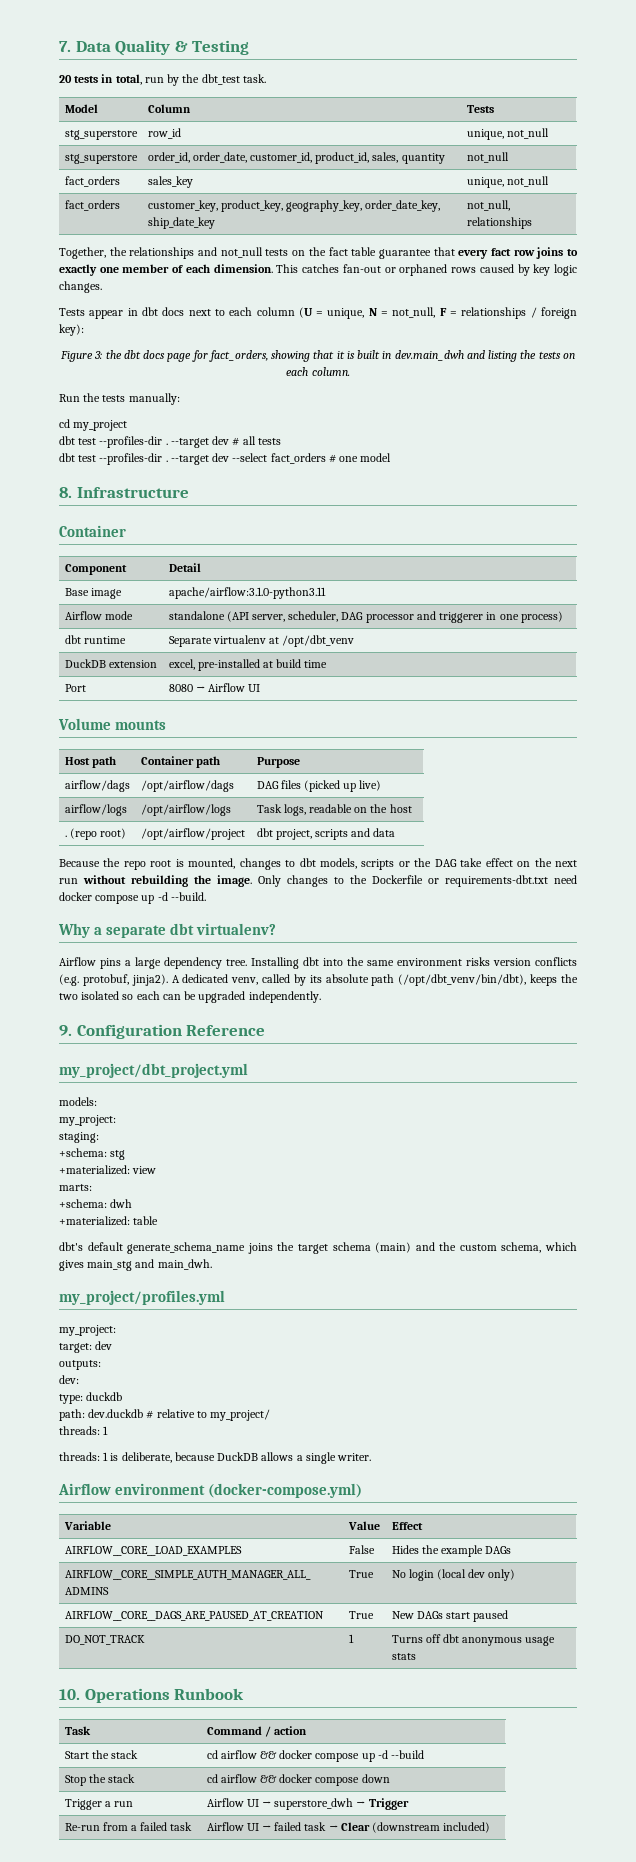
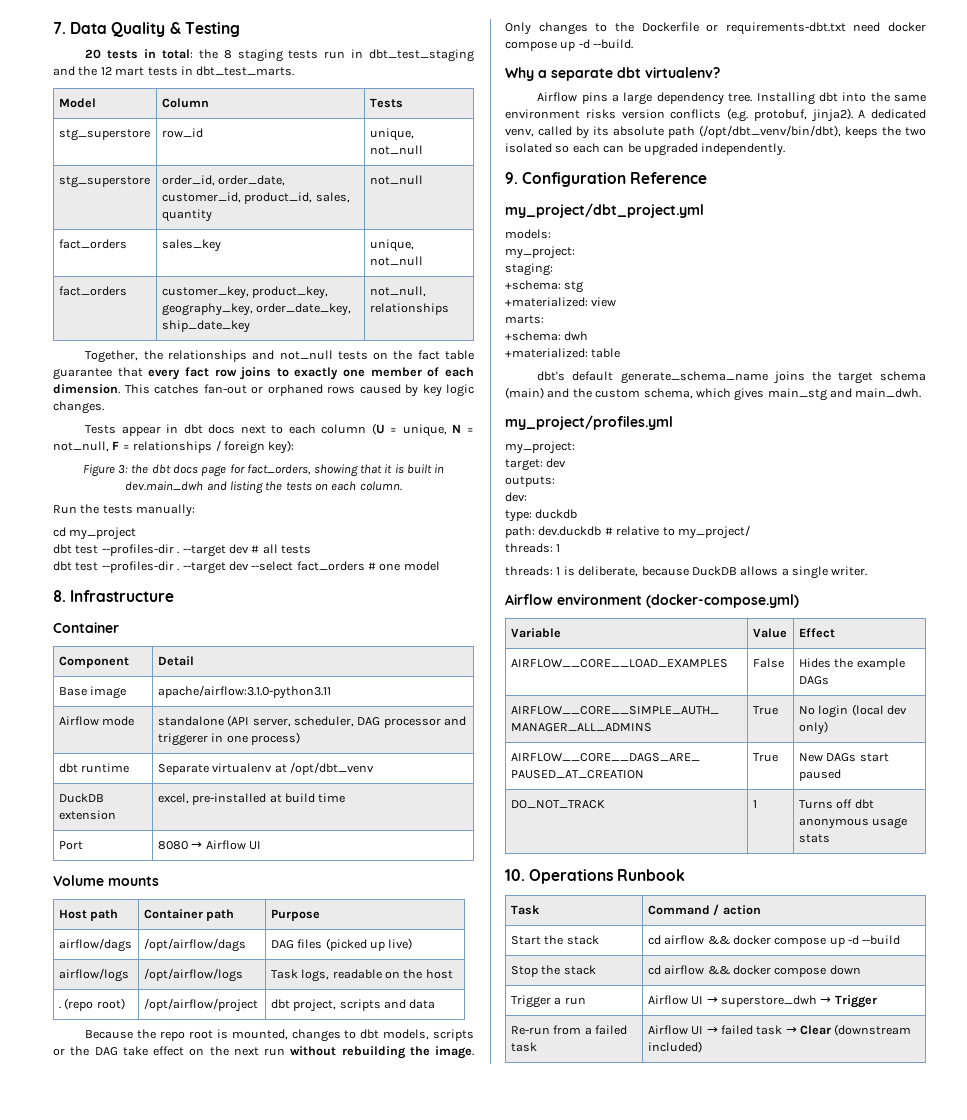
[115,74,266,86] total, run by the dbt_test task. -> [161,49,474,62] [53,66,295,76] total: the 8 staging tests run in dbt_test_staging and the 12 mart tests in dbt_test_marts.

